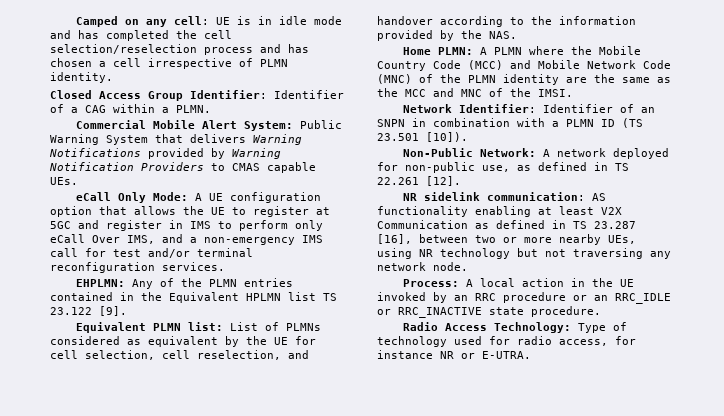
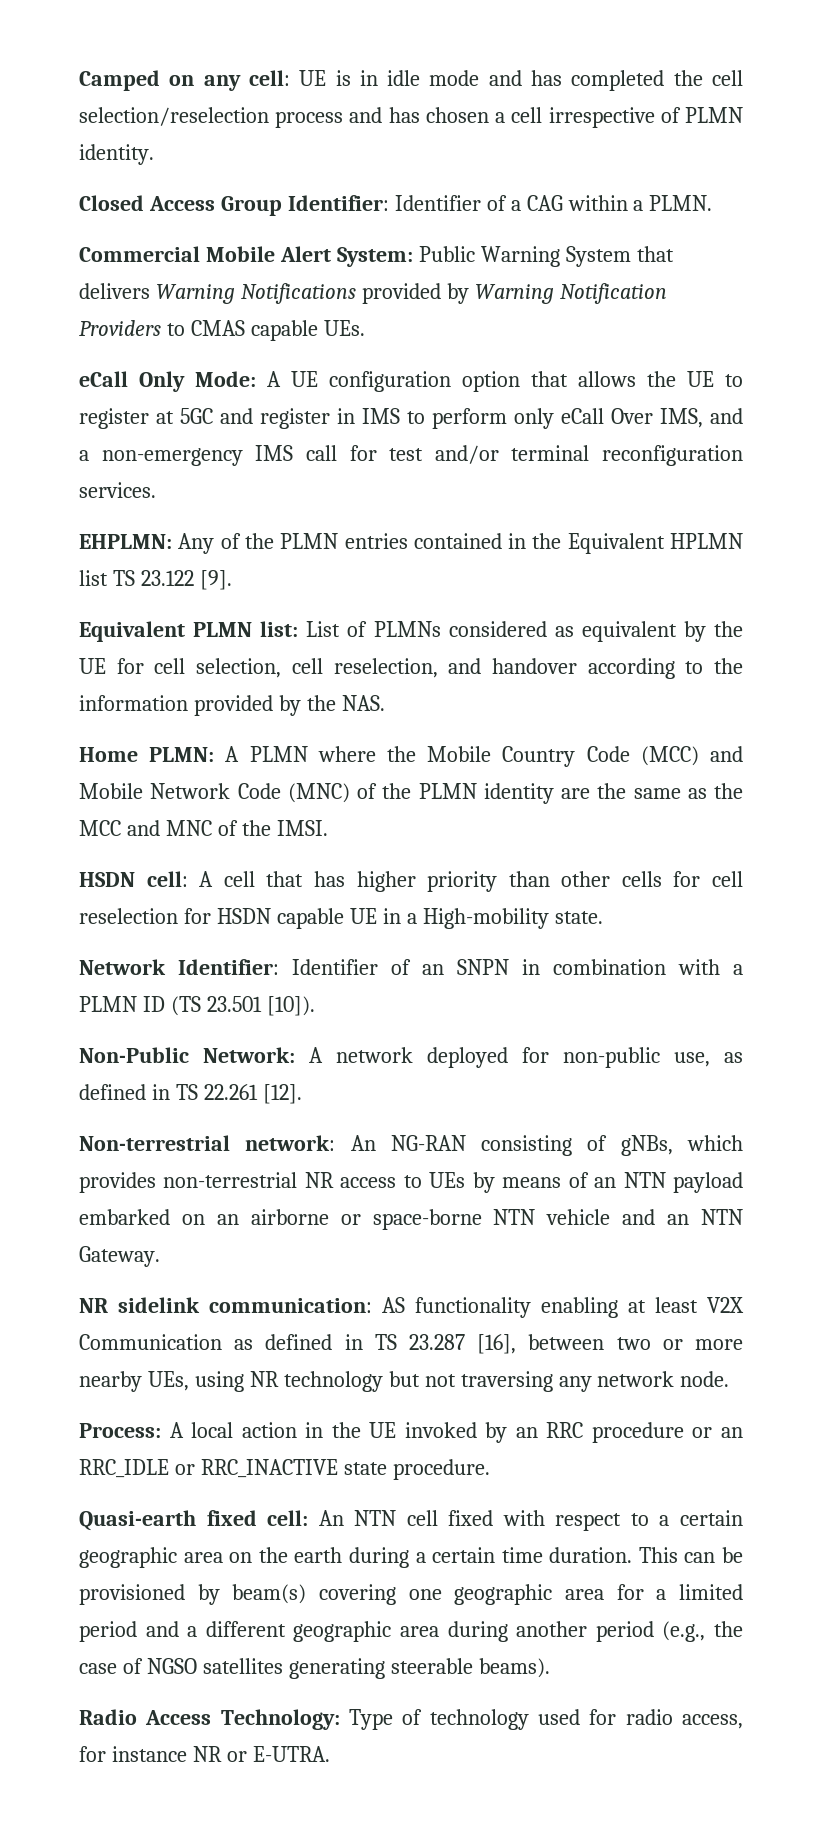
(573, 93) none -> [79,871,744,892] [79,908,603,929] // HSDN cell: A cell that has higher priority than other cells for cell reselection for HSDN capable UE in a High-mobility state.
(461, 181) none -> [79,1135,743,1156] [79,1172,743,1193] [79,1209,743,1230] [79,1246,160,1267] // Non-terrestrial network: An NG-RAN consisting of gNBs, which provides non-terrestrial NR access to UEs by means of an NTN payload embarked on an airborne or space-borne NTN vehicle and an NTN Gateway.
(601, 311) none -> [79,1510,743,1531] [79,1547,744,1568] [79,1584,743,1605] [79,1621,744,1642] [79,1658,550,1679] // Quasi-earth fixed cell: An NTN cell fixed with respect to a certain geographic area on the earth during a certain time duration. This can be provisioned by beam(s) covering one geographic area for a limited period and a different geographic area during another period (e.g., the case of NGSO satellites generating steerable beams).

